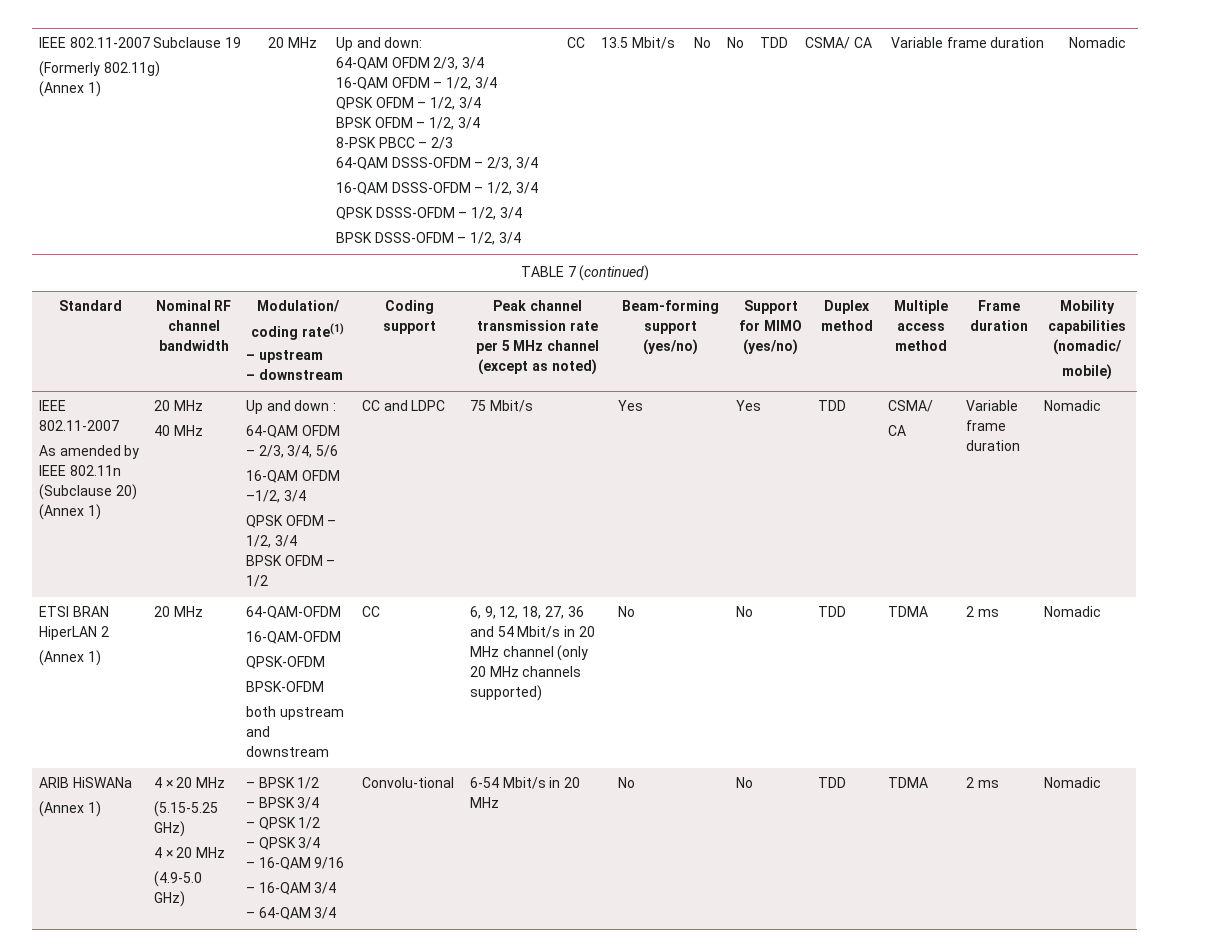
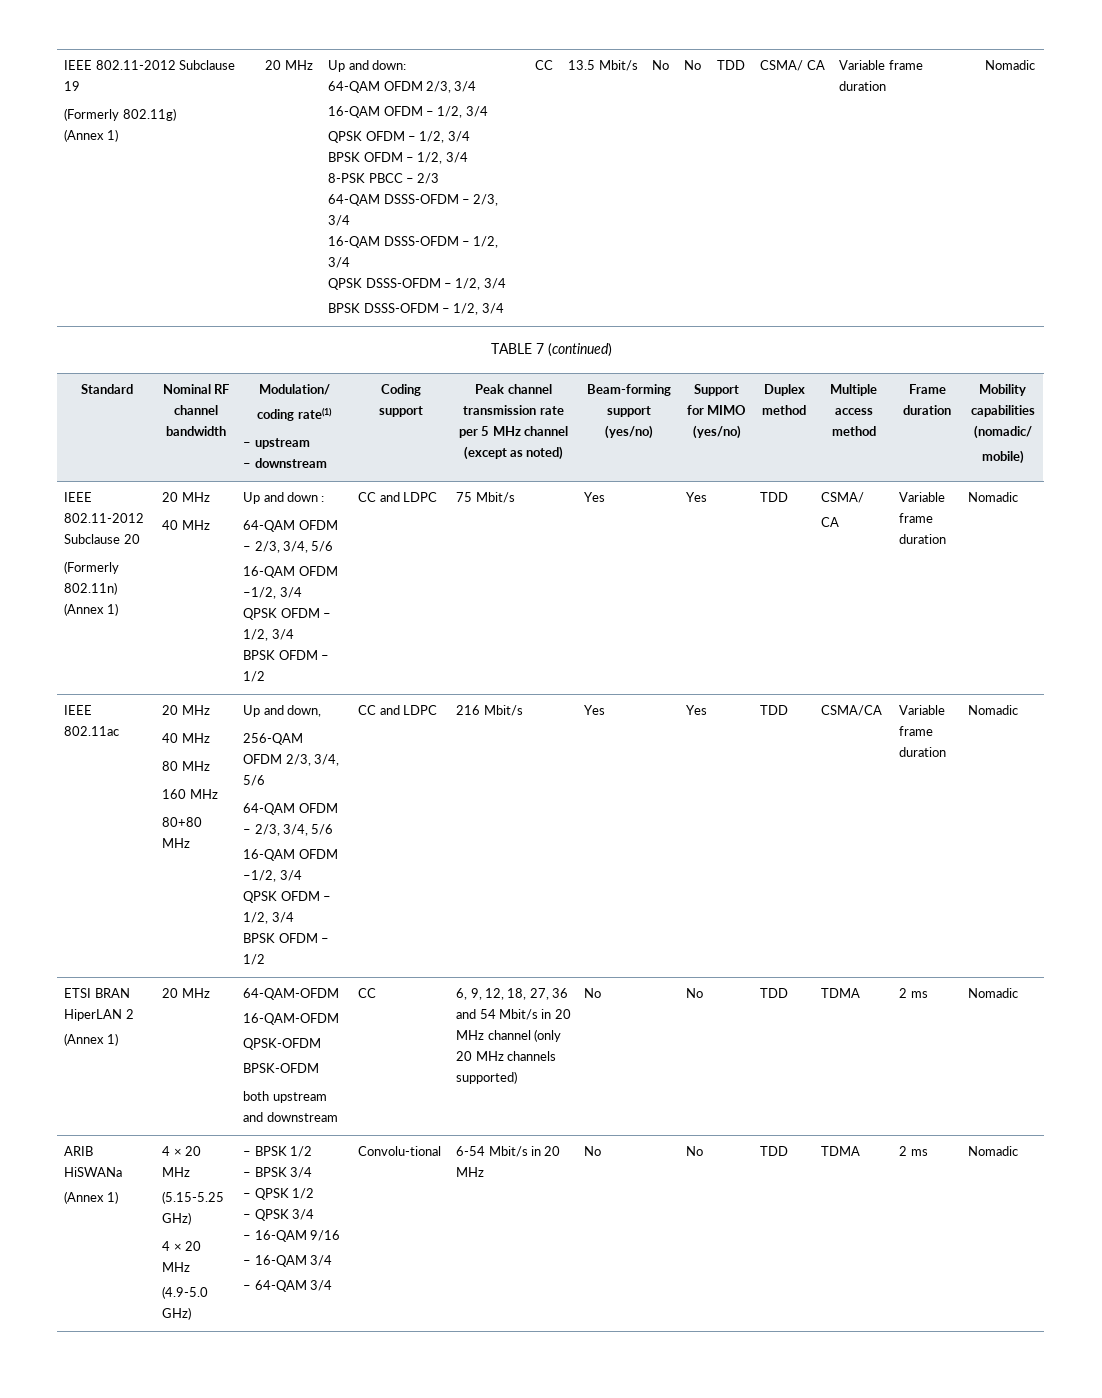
[38,37,150,48] IEEE 802.11-2007 -> [64,60,176,70] IEEE 802.11-2012
[38,420,119,431] [38,445,140,459] [38,465,121,476] [38,484,137,500] 802.11-2007 // As amended by IEEE 802.11n (Subclause 20) -> [64,513,145,523] [64,534,140,544] [64,561,120,574] [64,582,118,595] 802.11-2012 Subclause 20 // (Formerly 802.11n)
(1101, 405) none -> [64,705,93,715] [64,726,120,736] [162,705,210,715] [162,733,210,743] [162,761,210,771] [162,789,218,799] [162,817,203,827] [162,838,191,848] [243,705,321,717] [243,733,304,745] [243,754,339,766] [243,775,266,786] [243,803,338,815] [243,824,334,836] [243,849,338,861] [243,870,302,882] [243,891,331,903] [243,912,294,924] [243,933,329,943] [243,954,266,965] [358,705,437,715] [456,705,523,716] [584,705,606,715] [686,705,708,715] [760,705,789,715] [821,705,883,716] [899,705,946,715] [899,726,934,736] [899,747,947,757] [968,705,1019,715] // IEEE 802.11ac | 20 MHz // 40 MHz // 80 MHz // 160 MHz // 80+80 MHz | Up and down, // 256-QAM OFDM 2/3, 3/4, 5/6 // 64-QAM OFDM – 2/3, 3/4, 5/6 // 16-QAM OFDM –1/2, 3/4 // QPSK OFDM – 1/2, 3/4 // BPSK OFDM – 1/2 | CC and LDPC | 216 Mbit/s | Yes | Yes | TDD | CSMA/CA | Variable frame duration | Nomadic

